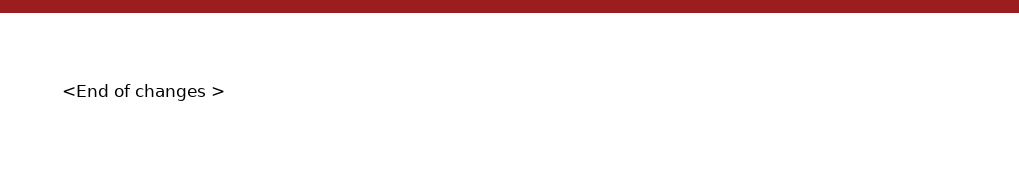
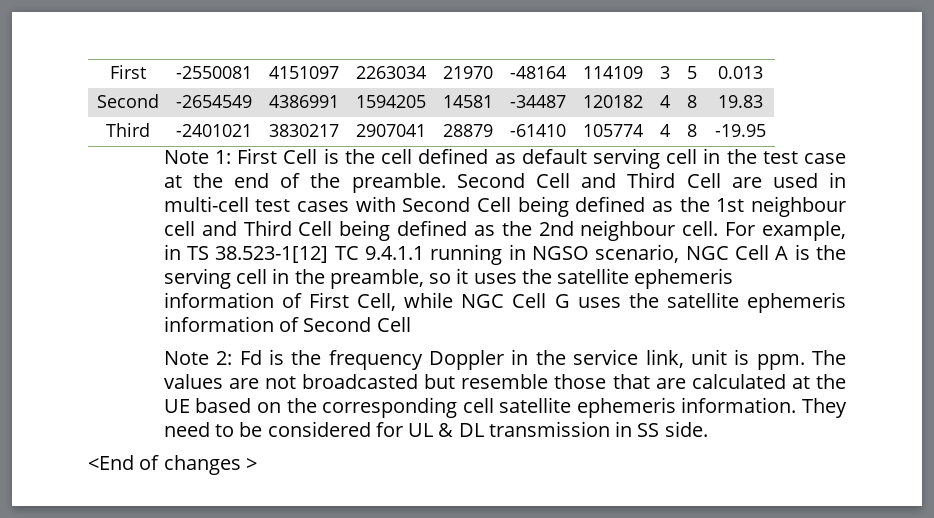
(62, 90) none -> [110,65,146,79] [176,66,252,79] [269,66,339,79] [356,66,426,79] [443,66,493,79] [510,66,566,79] [583,66,643,79] [660,66,670,79] [687,66,697,79] [717,66,763,79] [97,94,159,108] [176,95,252,108] [269,95,339,108] [356,95,426,108] [443,95,493,108] [510,95,566,108] [583,95,643,108] [660,95,670,108] [687,95,697,108] [717,95,763,108] [106,123,150,137] [176,124,252,137] [269,124,339,137] [356,124,426,137] [443,124,493,137] [510,124,566,137] [583,124,643,137] [660,124,670,137] [687,124,697,137] [714,124,766,137] [163,148,846,169] [163,172,847,193] [163,196,847,217] [163,220,846,241] [163,244,846,265] [163,268,734,289] [163,292,847,313] [163,316,411,332] [163,349,846,370] [163,374,847,389] [163,397,848,418] [163,421,708,437] First | -2550081 | 4151097 | 2263034 | 21970 | -48164 | 114109 | 3 | 5 | 0.013 // Second | -2654549 | 4386991 | 1594205 | 14581 | -34487 | 120182 | 4 | 8 | 19.83 // Third | -2401021 | 3830217 | 2907041 | 28879 | -61410 | 105774 | 4 | 8 | -19.95 // Note 1: First Cell is the cell defined as default serving cell in the test case at the end of the preamble. Second Cell and Third Cell are used in multi-cell test cases with Second Cell being defined as the 1st neighbour cell and Third Cell being defined as the 2nd neighbour cell. For example, in TS 38.523-1[12] TC 9.4.1.1 running in NGSO scenario, NGC Cell A is the serving cell in the preamble, so it uses the satellite ephemeris information of First Cell, while NGC Cell G uses the satellite ephemeris information of Second Cell // Note 2: Fd is the frequency Doppler in the service link, unit is ppm. The values are not broadcasted but resemble those that are calculated at the UE based on the corresponding cell satellite ephemeris information. They need to be considered for UL & DL transmission in SS side. //

